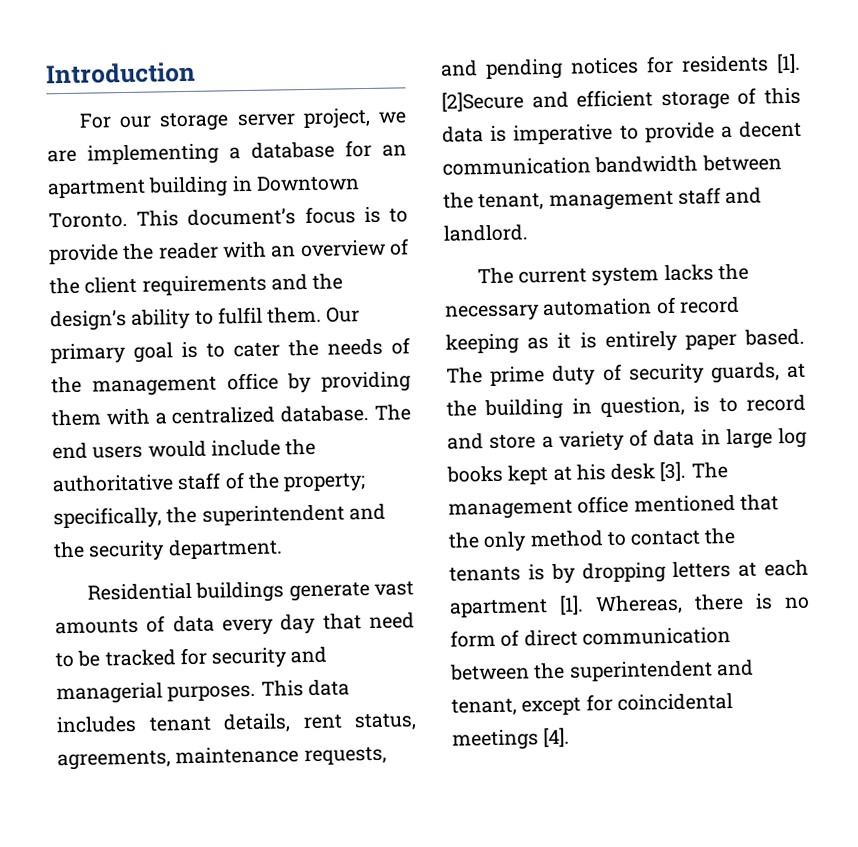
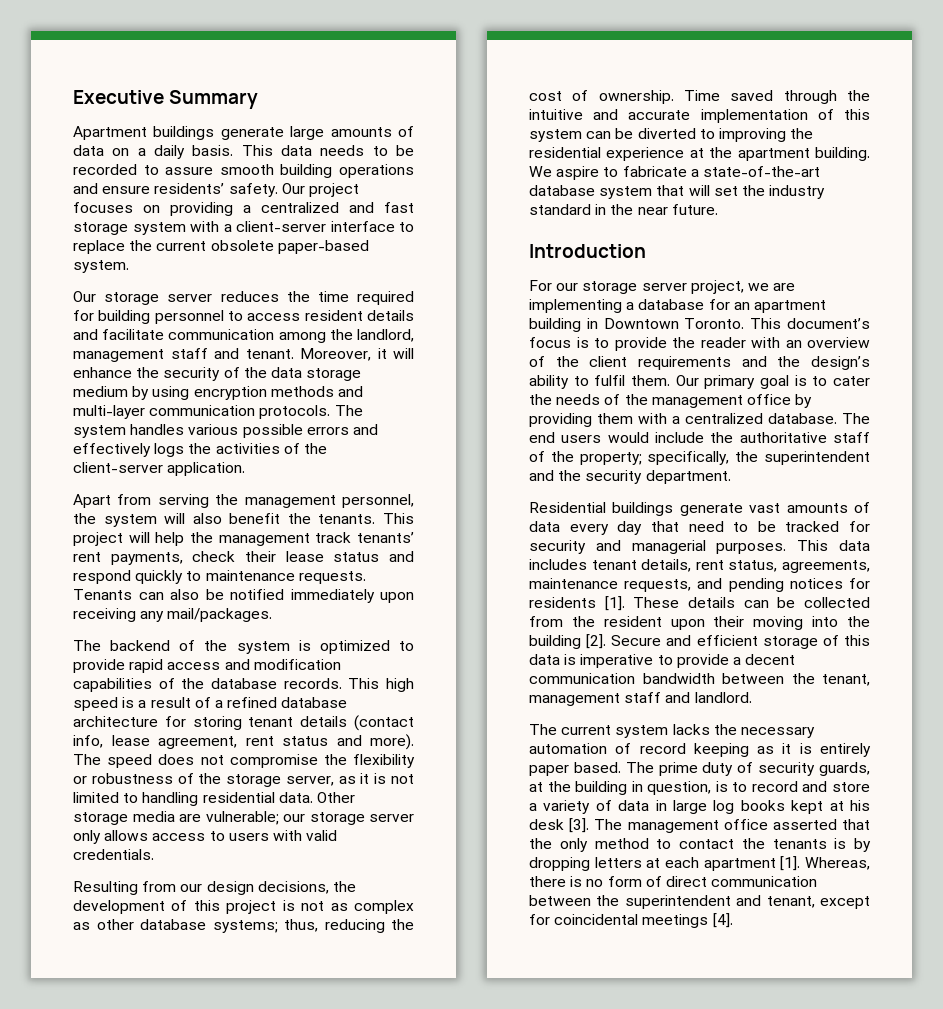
(45, 73) none -> [73,90,259,109] [73,126,414,140] [73,145,414,159] [73,164,414,178] [73,183,359,197] [73,202,414,216] [73,221,414,235] [73,240,369,254] [73,260,129,273] [73,291,414,305] [73,310,414,324] [73,329,414,343] [73,348,414,362] [73,367,362,381] [73,386,363,400] [73,405,363,419] [73,424,378,438] [73,443,327,457] [73,462,246,476] [73,494,414,508] [73,513,414,527] [73,532,414,546] [73,551,414,565] [73,570,366,584] [73,589,414,603] [73,608,273,622] [73,640,414,654] [73,659,341,673] [73,678,414,692] [73,697,348,711] [73,715,415,731] [73,734,414,750] [73,754,415,768] [73,773,414,787] [73,792,355,806] [73,811,414,825] [73,830,338,844] [73,849,154,860] [73,881,356,895] [73,900,414,914] [73,919,414,933] [529,90,870,104] [529,109,870,123] [529,128,814,142] [529,147,870,161] [529,166,820,180] [529,185,826,199] [529,204,718,215] Executive Summary // Apartment buildings generate large amounts of data on a daily basis. This data needs to be recorded to assure smooth building operations and ensure residents’ safety. Our project focuses on providing a centralized and fast storage system with a client-server interface to replace the current obsolete paper-based system. // Our storage server reduces the time required for building personnel to access resident details and facilitate communication among the landlord, management staff and tenant. Moreover, it will enhance the security of the data storage medium by using encryption methods and multi-layer communication protocols. The system handles various possible errors and effectively logs the activities of the client-server application. // Apart from serving the management personnel, the system will also benefit the tenants. This project will help the management track tenants’ rent payments, check their lease status and respond quickly to maintenance requests. Tenants can also be notified immediately upon receiving any mail/packages. // The backend of the system is optimized to provide rapid access and modification capabilities of the database records. This high speed is a result of a refined database architecture for storing tenant details (contact info, lease agreement, rent status and more). The speed does not compromise the flexibility or robustness of the storage server, as it is not limited to handling residential data. Other storage media are vulnerable; our storage server only allows access to users with valid credentials. // Resulting from our design decisions, the development of this project is not as complex as other database systems; thus, reducing the cost of ownership. Time saved through the intuitive and accurate implementation of this system can be diverted to improving the residential experience at the apartment building. We aspire to fabricate a state-of-the-art database system that will set the industry standard in the near future. //
[441,91,524,112] [2]Secure -> [633,597,870,608] [529,616,870,630] [529,634,662,649] These details can be collected from the resident upon their moving into the building [2]. Secure
[633,494,736,513] mentioned -> [772,819,837,830] asserted

